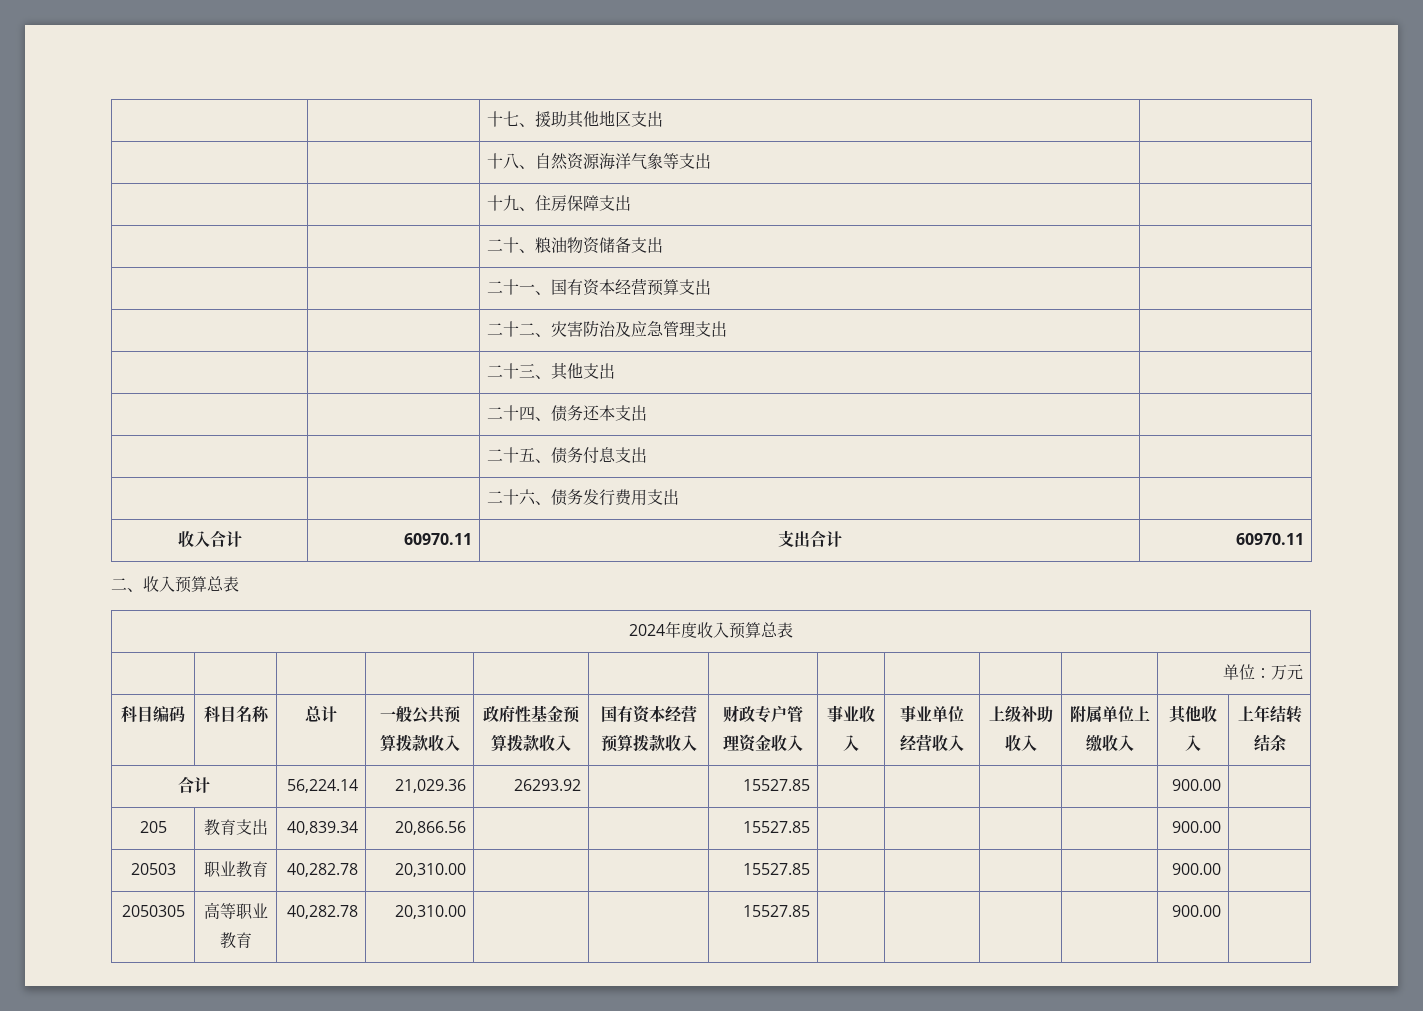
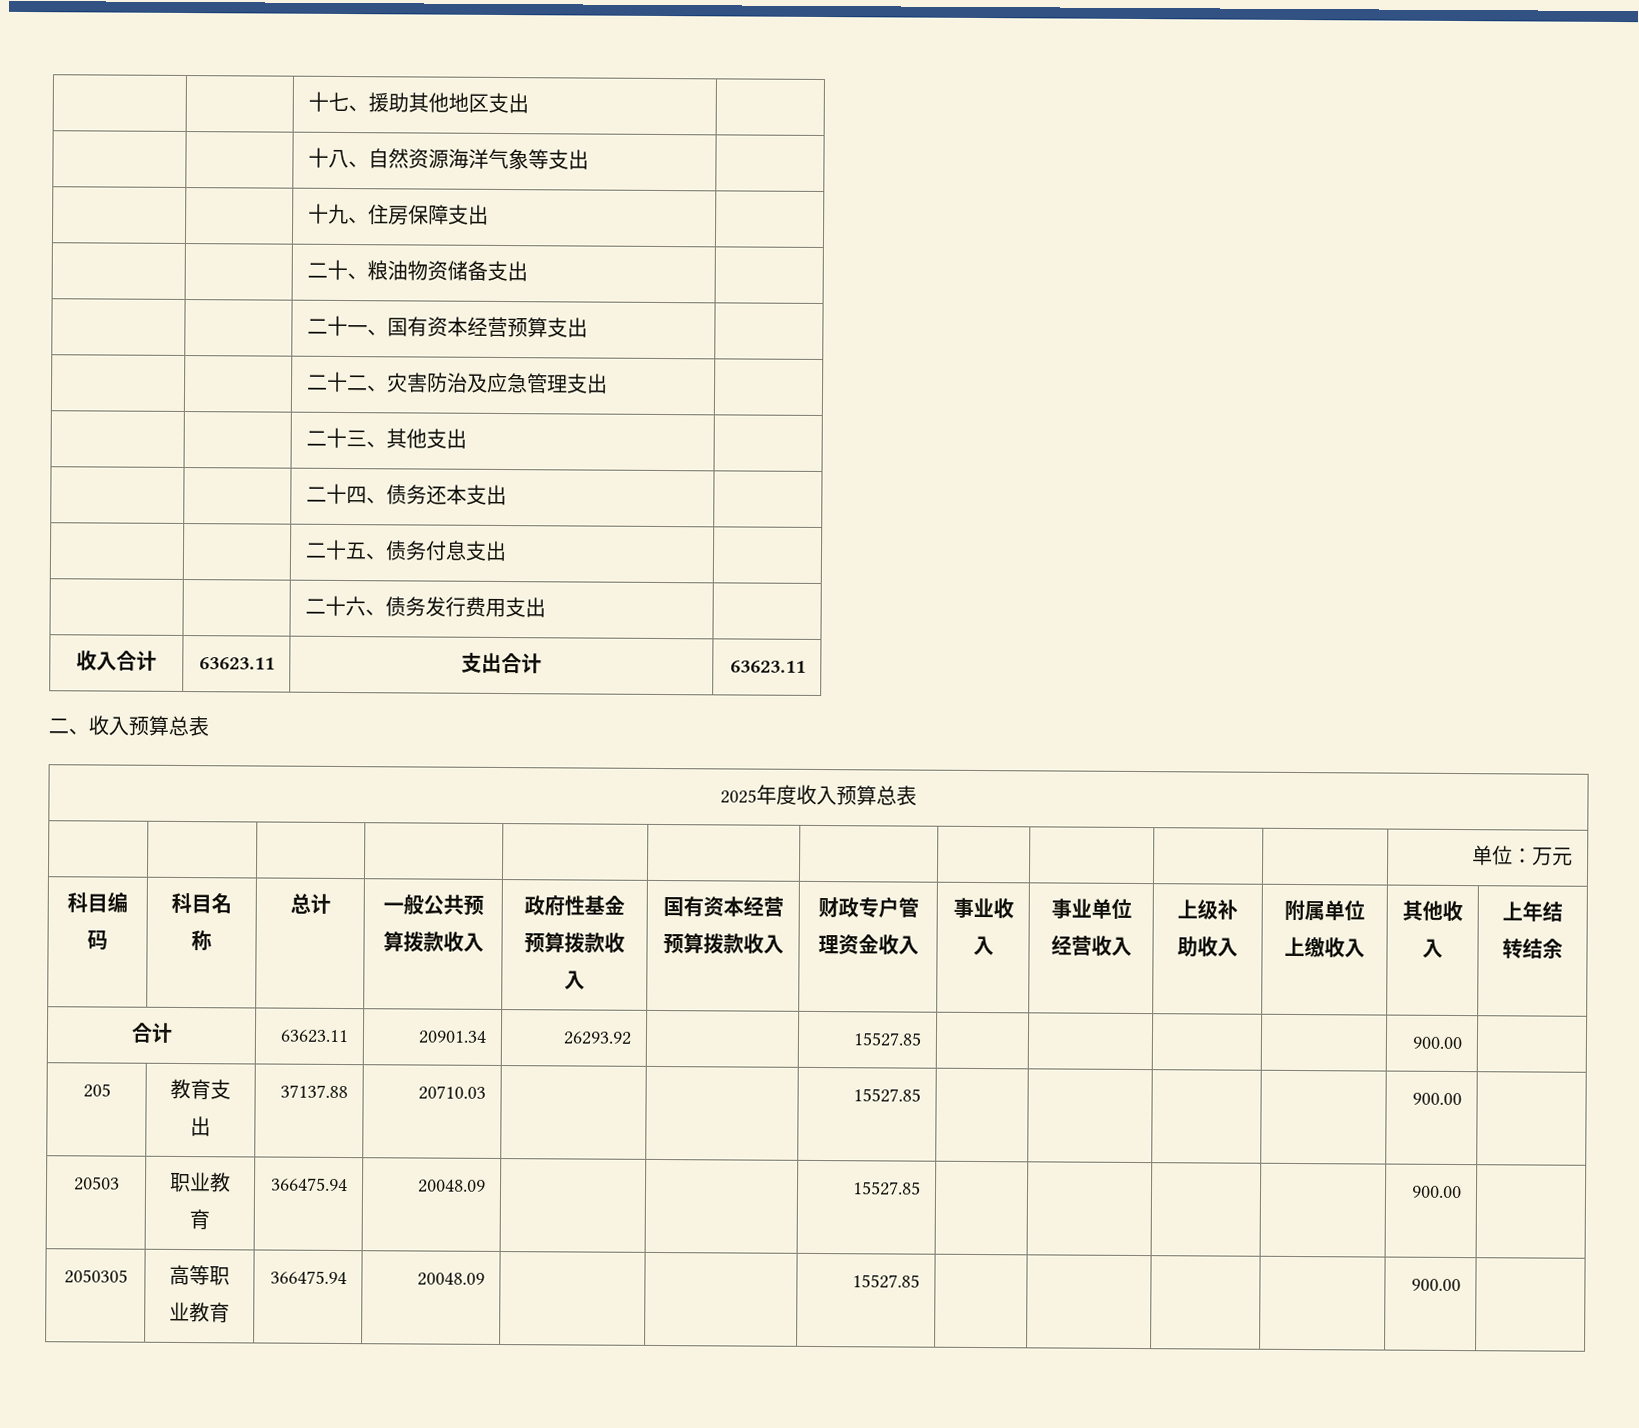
[403,533,472,545] 60970.11 -> [199,657,276,670] 63623.11
[1235,533,1304,545] 60970.11 -> [730,660,807,673] 63623.11
[629,624,665,636] 2024 -> [720,789,757,804] 2025
[286,779,358,793] [394,779,466,793] 56,224.14 | 21,029.36 -> [280,1029,350,1044] [418,1030,488,1044] 63623.11 | 20901.34
[286,821,358,835] [394,821,466,835] 40,839.34 | 20,866.56 -> [280,1084,349,1099] [418,1085,487,1100] 37137.88 | 20710.03
[286,863,358,877] [394,863,466,877] 40,282.78 | 20,310.00 -> [270,1177,349,1192] [417,1179,487,1193] 366475.94 | 20048.09
[286,905,358,919] [394,905,466,919] 40,282.78 | 20,310.00 -> [270,1270,348,1285] [417,1272,486,1286] 366475.94 | 20048.09

